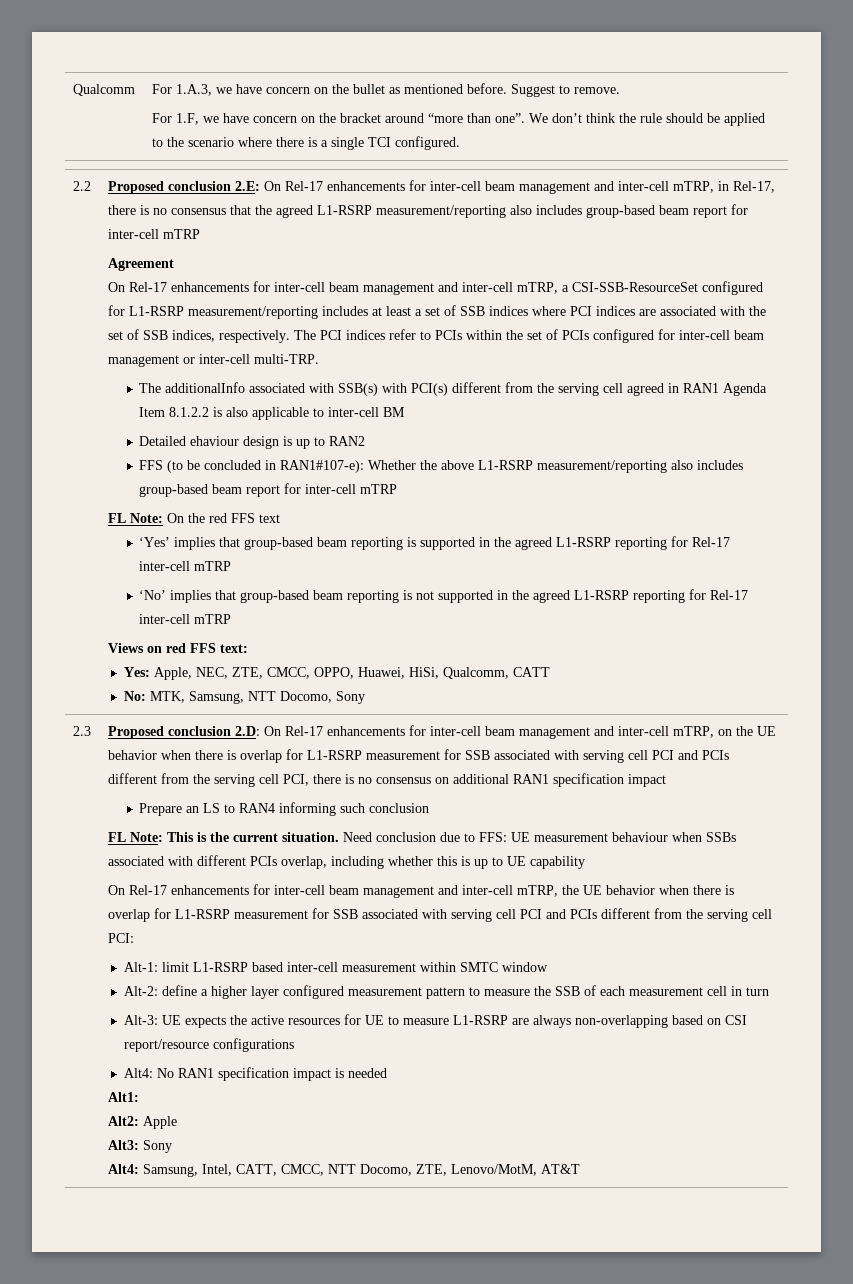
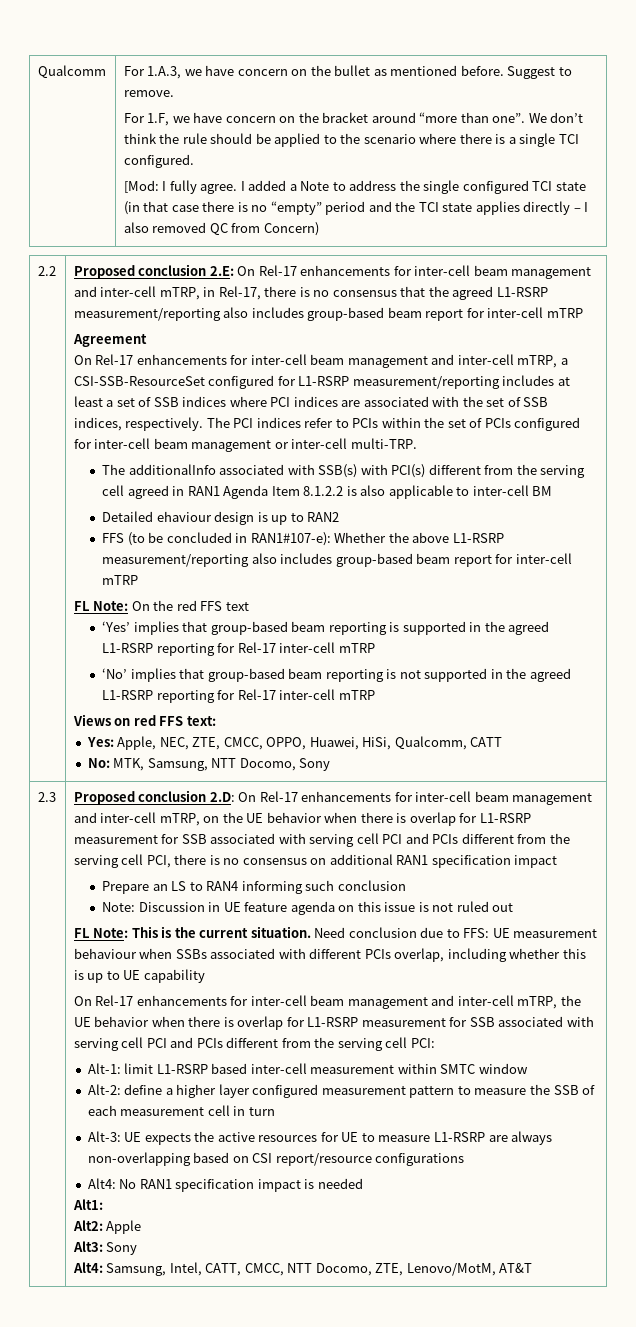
(461, 143) none -> [123,180,586,194] [123,201,589,215] [123,222,319,236] // [Mod: I fully agree. I added a Note to address the single configured TCI state (in that case there is no “empty” period and the TCI state applies directly – I also removed QC from Concern)
(430, 808) none -> [102,901,514,915] // Note: Discussion in UE feature agenda on this issue is not ruled out

